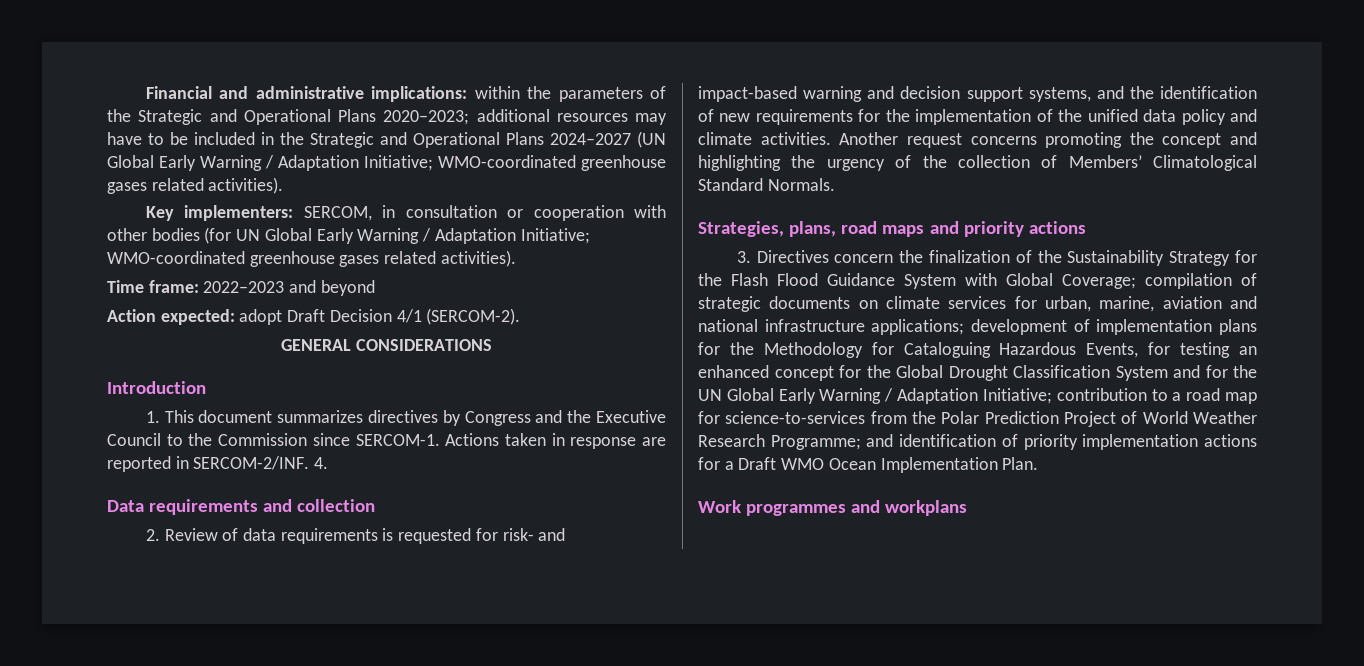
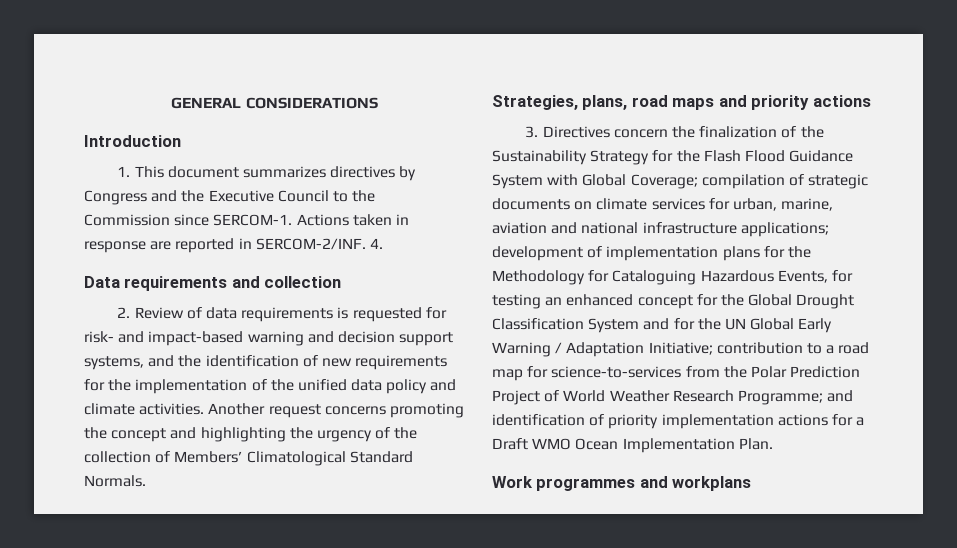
[145,86,666,102] [107,109,667,125] [107,131,666,148] [107,155,666,171] [107,177,284,194] [145,205,666,221] [107,227,590,244] [107,250,516,267] [107,280,375,296] [107,308,521,325] Financial and administrative implications: within the parameters of the Strategic and Operational Plans 2020–2023; additional resources may have to be included in the Strategic and Operational Plans 2024–2027 (UN Global Early Warning / Adaptation Initiative; WMO-coordinated greenhouse gases related activities). // Key implementers: SERCOM, in consultation or cooperation with other bodies (for UN Global Early Warning / Adaptation Initiative; WMO-coordinated greenhouse gases related activities). // Time frame: 2022–2023 and beyond // Action expected: adopt Draft Decision 4/1 (SERCOM-2). // -> (171, 103) none

